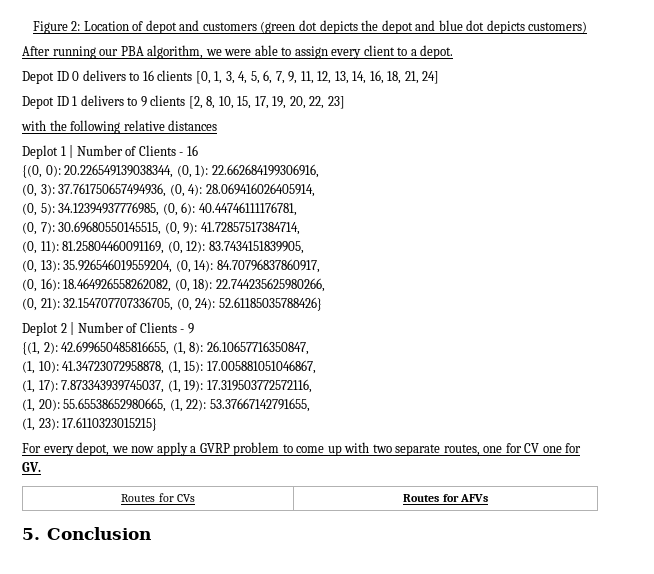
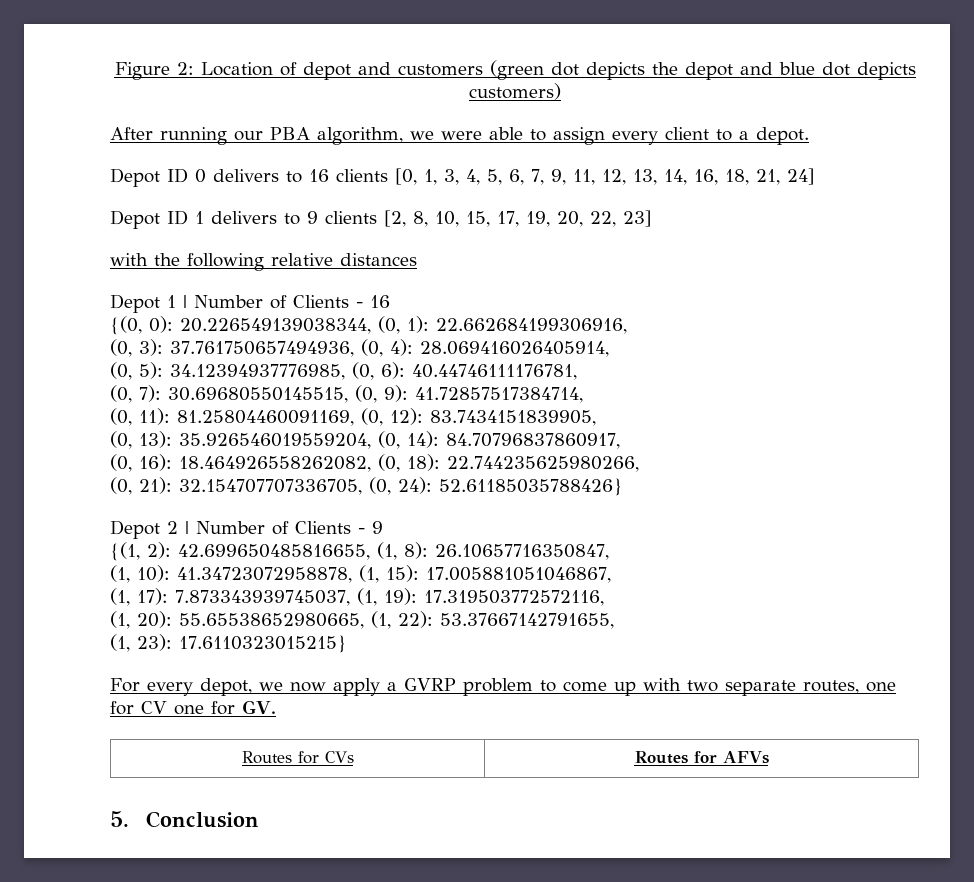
[22,145,58,159] Deplot -> [110,294,160,313] Depot
[22,322,58,336] Deplot -> [110,520,160,539] Depot

